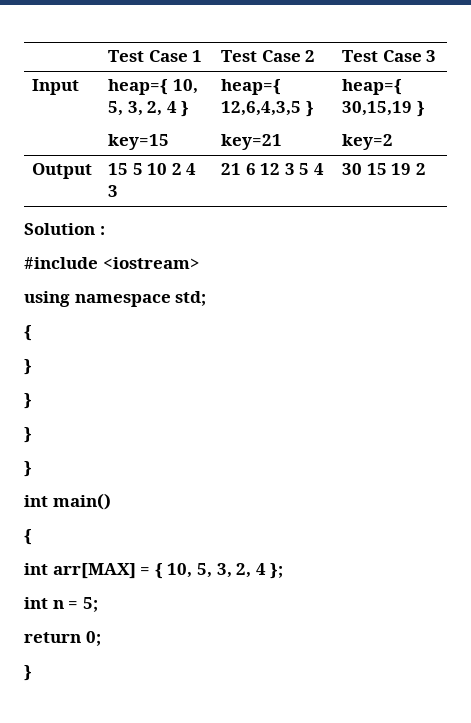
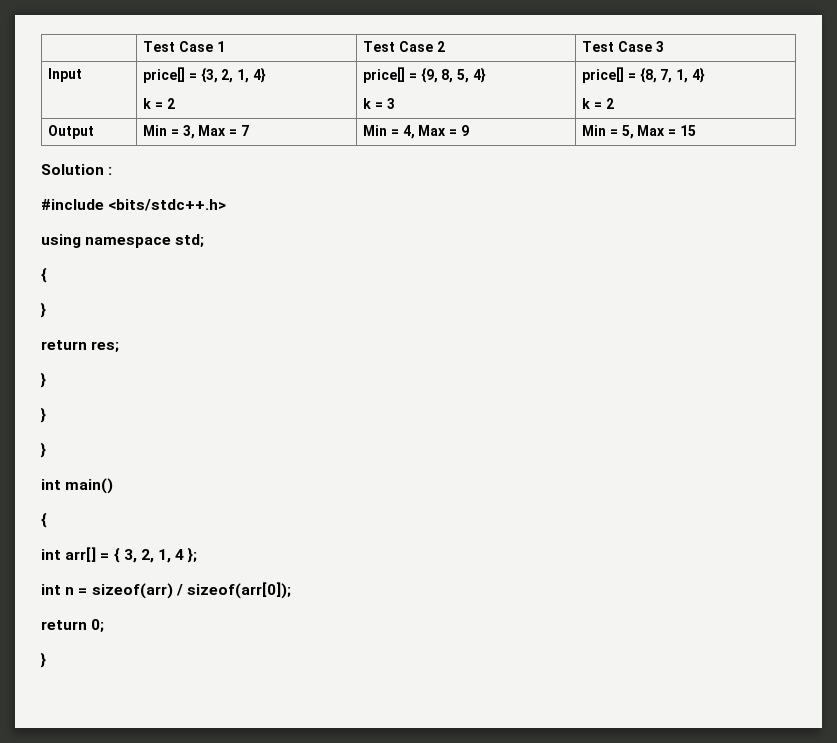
[107,79,198,95] [107,101,190,117] [107,134,169,150] [220,79,281,95] [220,101,314,117] [220,134,282,150] [341,79,402,95] [341,101,425,117] [341,134,393,150] [31,163,92,179] [107,163,197,175] [107,185,118,197] [220,163,324,175] [341,163,426,175] heap={ 10, 5, 3, 2, 4 } // key=15 | heap={ 12,6,4,3,5 } // key=21 | heap={ 30,15,19 } // key=2 // Output | 15 5 10 2 4 3 | 21 6 12 3 5 4 | 30 15 19 2 -> [142,67,266,83] [142,98,175,109] [362,67,486,83] [362,98,395,109] [581,67,705,83] [581,98,614,109] [47,125,94,139] [142,125,249,139] [362,125,469,139] [581,125,696,139] price[] = {3, 2, 1, 4} // k = 2 | price[] = {9, 8, 5, 4} // k = 3 | price[] = {8, 7, 1, 4} // k = 2 // Output | Min = 3, Max = 7 | Min = 4, Max = 9 | Min = 5, Max = 15
[102,257,200,269] <iostream> -> [108,199,227,211] <bits/stdc++.h>
(32, 367) none -> [41,340,120,353] // return res;
[52,563,136,579] arr[MAX] -> [65,547,97,562] arr[]
[167,563,252,578] 10, 5, 3, 2, -> [123,549,172,563] 3, 2, 1,
[82,597,98,612] 5; -> [91,582,291,599] sizeof(arr) / sizeof(arr[0]);

